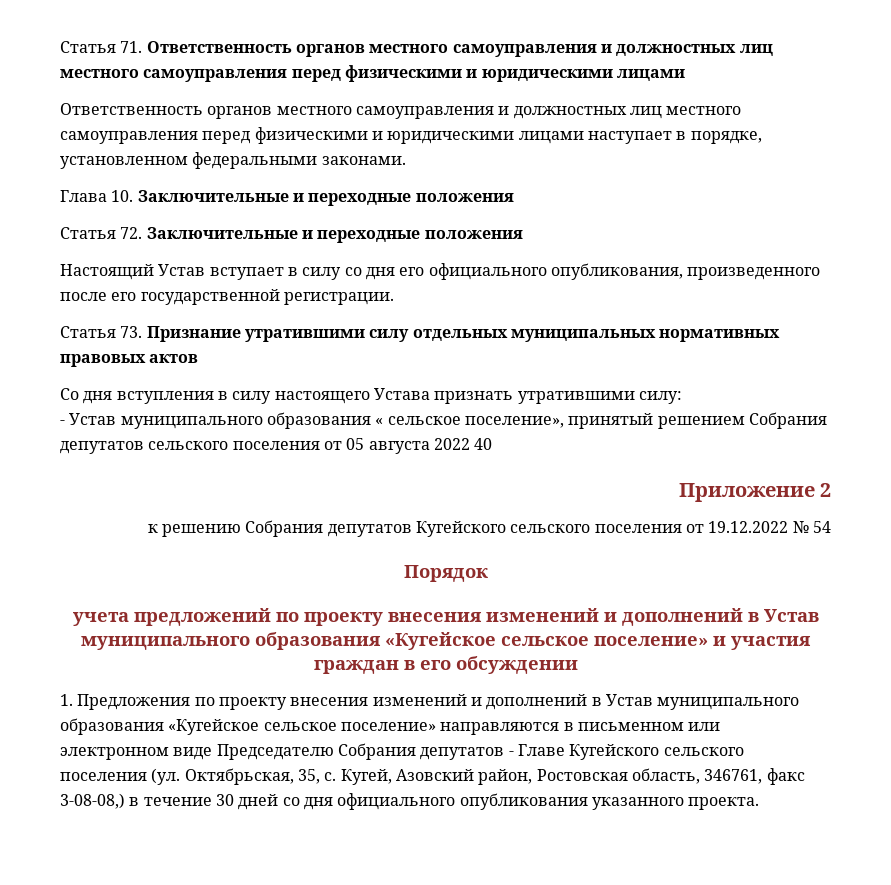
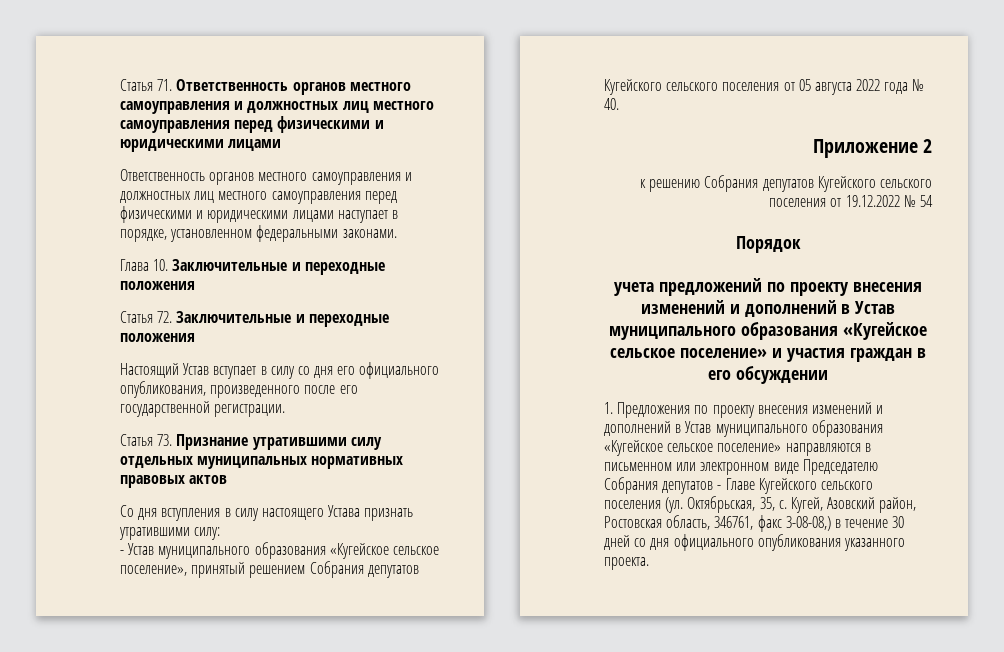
[375,418,384,425] « -> [329,543,389,559] «Кугейское
(144, 447) none -> [604,79,662,95] Кугейского
[474,438,493,450] 40 -> [884,79,925,94] [604,98,619,110] года № 40.

